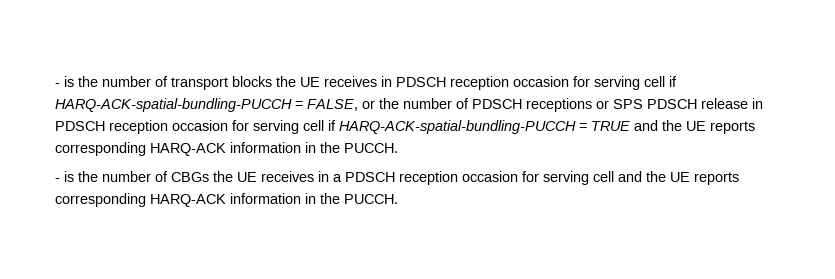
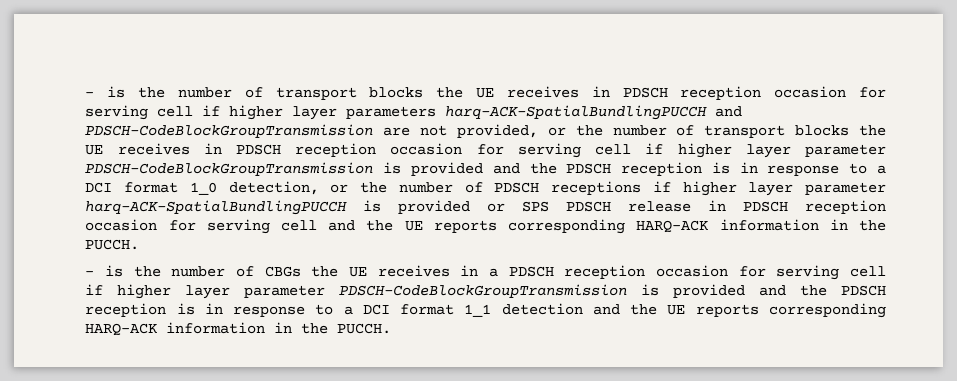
[55,98,359,112] HARQ-ACK-spatial-bundling-PUCCH = FALSE, -> [229,105,743,120] [85,124,886,138] [85,143,886,158] [85,162,887,176] [85,181,319,195] higher layer parameters harq-ACK-SpatialBundlingPUCCH and PDSCH-CodeBlockGroupTransmission are not provided, or the number of transport blocks the UE receives in PDSCH reception occasion for serving cell if higher layer parameter PDSCH-CodeBlockGroupTransmission is provided and the PDSCH reception is in response to a DCI format 1_0 detection,
(593, 105) none -> [652,181,886,196] [85,200,471,215] if higher layer parameter harq-ACK-SpatialBundlingPUCCH is provided
[328,120,631,134] if HARQ-ACK-spatial-bundling-PUCCH = TRUE -> (318, 225) none
(615, 176) none -> [85,284,887,299] [85,303,583,317] if higher layer parameter PDSCH-CodeBlockGroupTransmission is provided and the PDSCH reception is in response to a DCI format 1_1 detection

